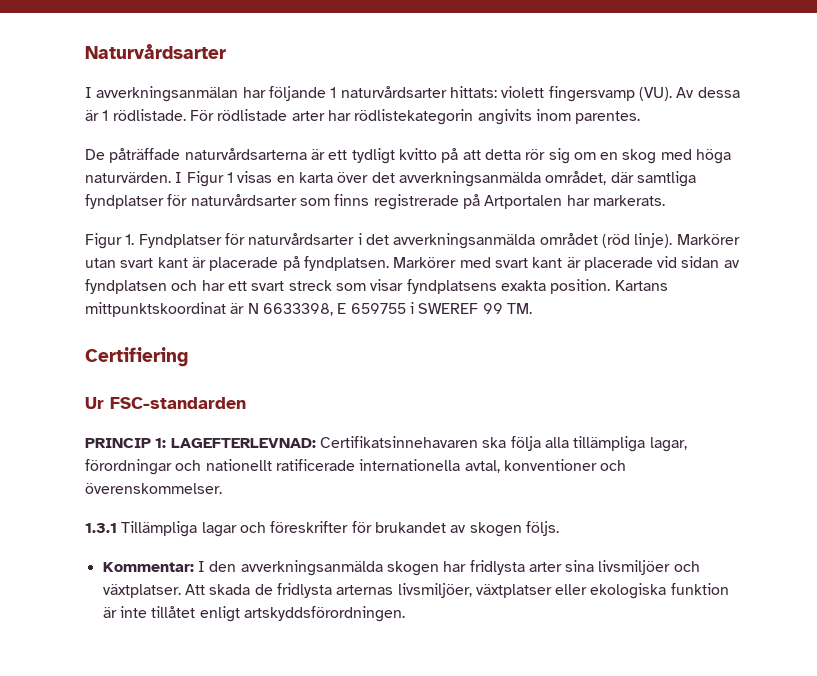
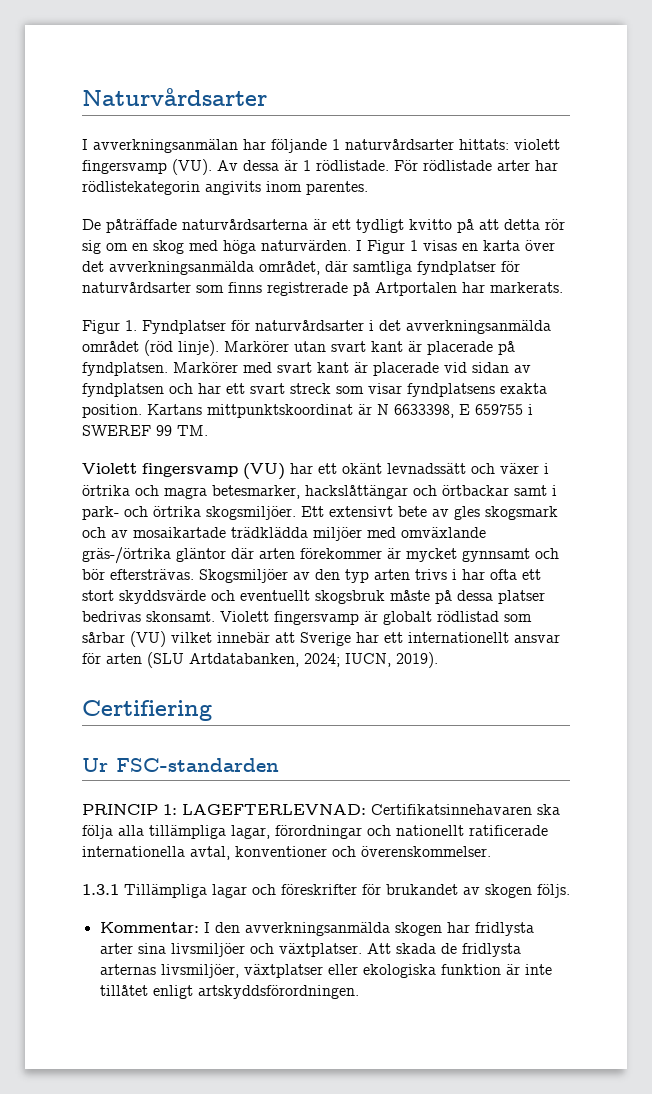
(532, 308) none -> [82,463,549,480] [82,485,557,499] [82,506,558,520] [82,527,486,541] [82,547,559,564] [82,569,541,583] [82,590,545,604] [82,611,532,625] [82,631,560,647] [82,652,438,668] // Violett fingersvamp (VU) har ett okänt levnadssätt och växer i örtrika och magra betesmarker, hackslåttängar och örtbackar samt i park- och örtrika skogsmiljöer. Ett extensivt bete av gles skogsmark och av mosaikartade trädklädda miljöer med omväxlande gräs-/örtrika gläntor där arten förekommer är mycket gynnsamt och bör eftersträvas. Skogsmiljöer av den typ arten trivs i har ofta ett stort skyddsvärde och eventuellt skogsbruk måste på dessa platser bedrivas skonsamt. Violett fingersvamp är globalt rödlistad som sårbar (VU) vilket innebär att Sverige har ett internationellt ansvar för arten (SLU Artdatabanken, 2024; IUCN, 2019).

